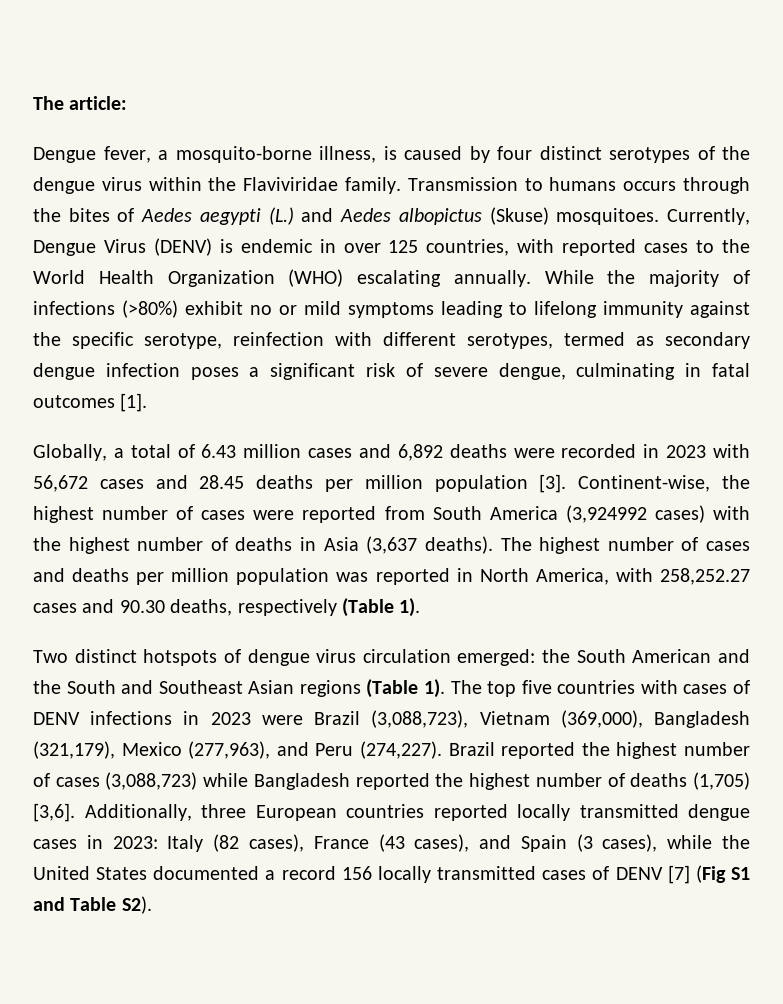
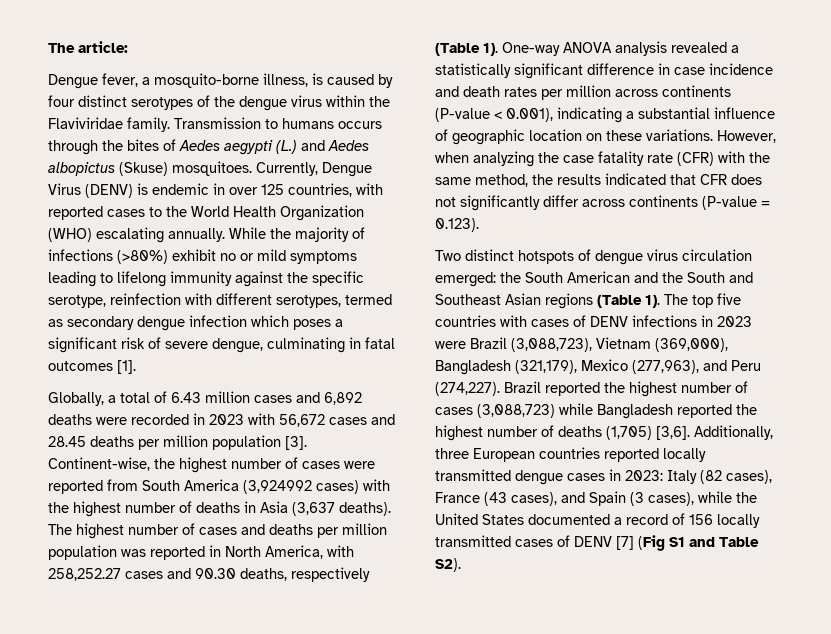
(180, 370) none -> [251,315,289,327] which
(421, 607) none -> [502,41,739,56] [435,63,773,79] [435,85,731,100] [435,107,775,123] [435,129,776,145] [435,151,770,167] [435,173,762,187] [435,195,770,211] [435,218,479,232] One-way ANOVA analysis revealed a statistically significant difference in case incidence and death rates per million across continents (P-value < 0.001), indicating a substantial influence of geographic location on these variations. However, when analyzing the case fatality rate (CFR) with the same method, the results indicated that CFR does not significantly differ across continents (P-value = 0.123).
(336, 873) none -> [672,513,685,525] of

